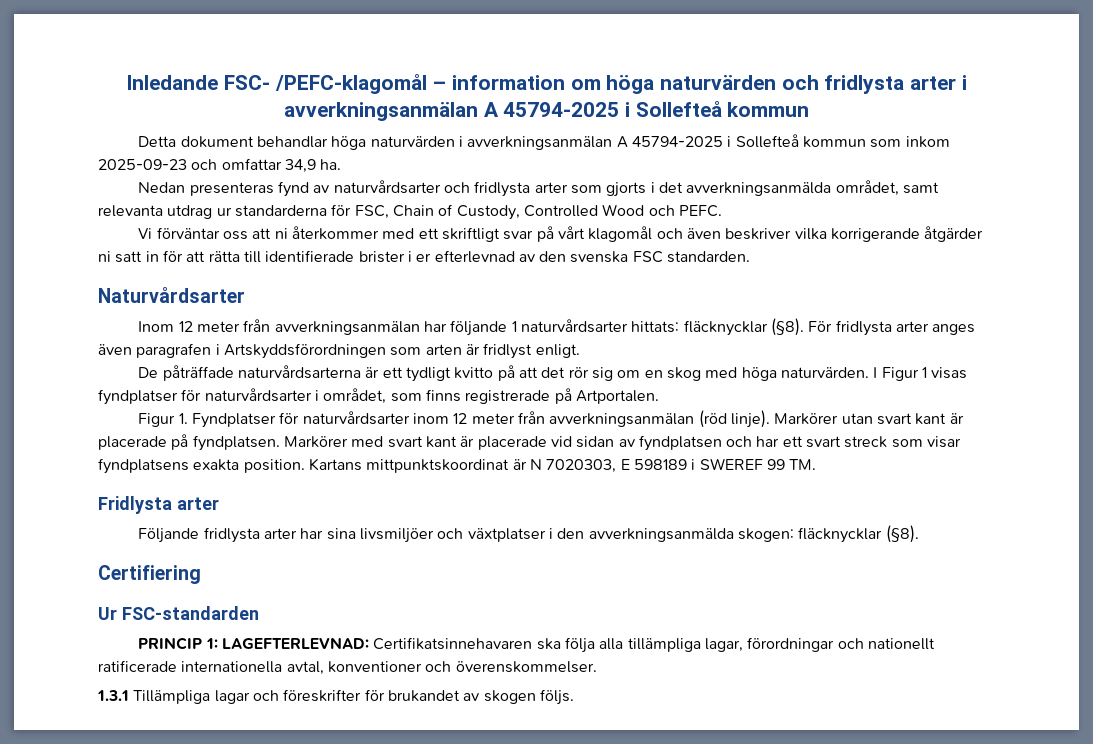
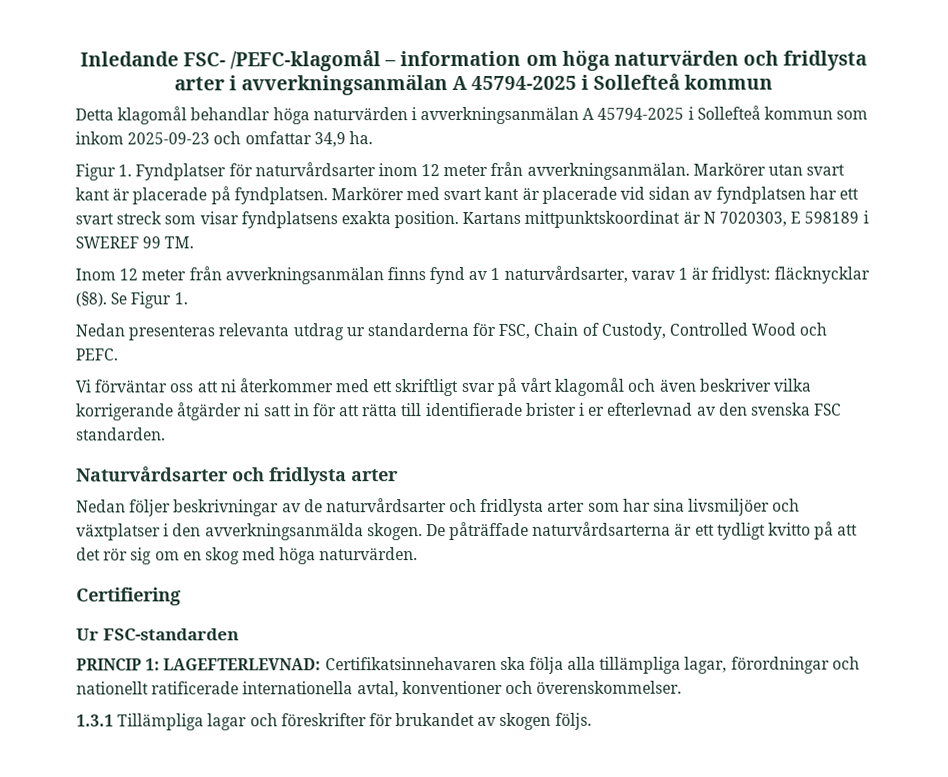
[180,136,254,148] dokument -> [117,106,188,125] klagomål
[138,180,939,197] Nedan presenteras fynd av naturvårdsarter och fridlysta arter som gjorts i det avverkningsanmälda området, samt -> [75,161,846,181] [75,186,859,205] [75,210,869,229] [75,236,195,249] [75,265,870,285] [75,291,188,309] [75,323,216,341] Figur 1. Fyndplatser för naturvårdsarter inom 12 meter från avverkningsanmälan. Markörer utan svart kant är placerade på fyndplatsen. Markörer med svart kant är placerade vid sidan av fyndplatsen har ett svart streck som visar fyndplatsens exakta position. Kartans mittpunktskoordinat är N 7020303, E 598189 i SWEREF 99 TM. // Inom 12 meter från avverkningsanmälan finns fynd av 1 naturvårdsarter, varav 1 är fridlyst: fläcknycklar (§8). Se Figur 1. // Nedan presenteras
[138,318,976,336] [98,343,580,359] // Inom 12 meter från avverkningsanmälan har följande 1 naturvårdsarter hittats: fläcknycklar (§8). För fridlysta arter anges även paragrafen i Artskyddsförordningen som arten är fridlyst enligt. // -> [232,467,399,486] [76,498,801,517] [76,523,423,541] och fridlysta arter // Nedan följer beskrivningar av de naturvårdsarter och fridlysta arter som har sina livsmiljöer och växtplatser i den avverkningsanmälda skogen.
[873,367,968,381] [98,388,659,405] [138,410,964,428] [98,434,962,451] [98,458,817,474] [98,496,219,514] [138,525,919,543] I Figur 1 visas fyndplatser för naturvårdsarter i området, som finns registrerade på Artportalen. // Figur 1. Fyndplatser för naturvårdsarter inom 12 meter från avverkningsanmälan (röd linje). Markörer utan svart kant är placerade på fyndplatsen. Markörer med svart kant är placerade vid sidan av fyndplatsen och har ett svart streck som visar fyndplatsens exakta position. Kartans mittpunktskoordinat är N 7020303, E 598189 i SWEREF 99 TM. // Fridlysta arter // Följande fridlysta arter har sina livsmiljöer och växtplatser i den avverkningsanmälda skogen: fläcknycklar (§8). -> (419, 554) none

